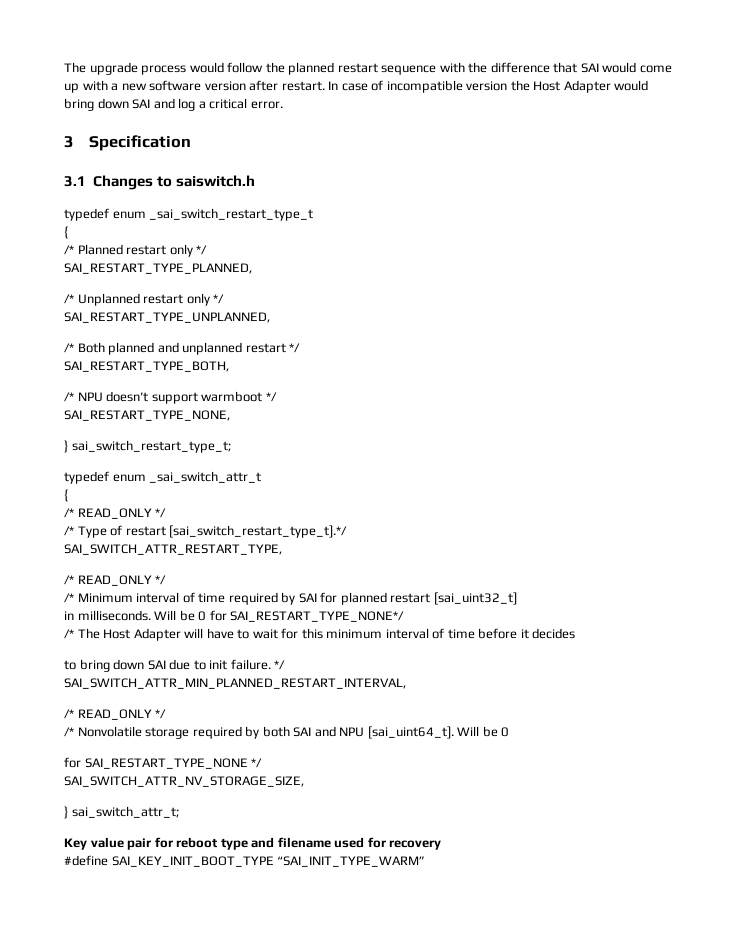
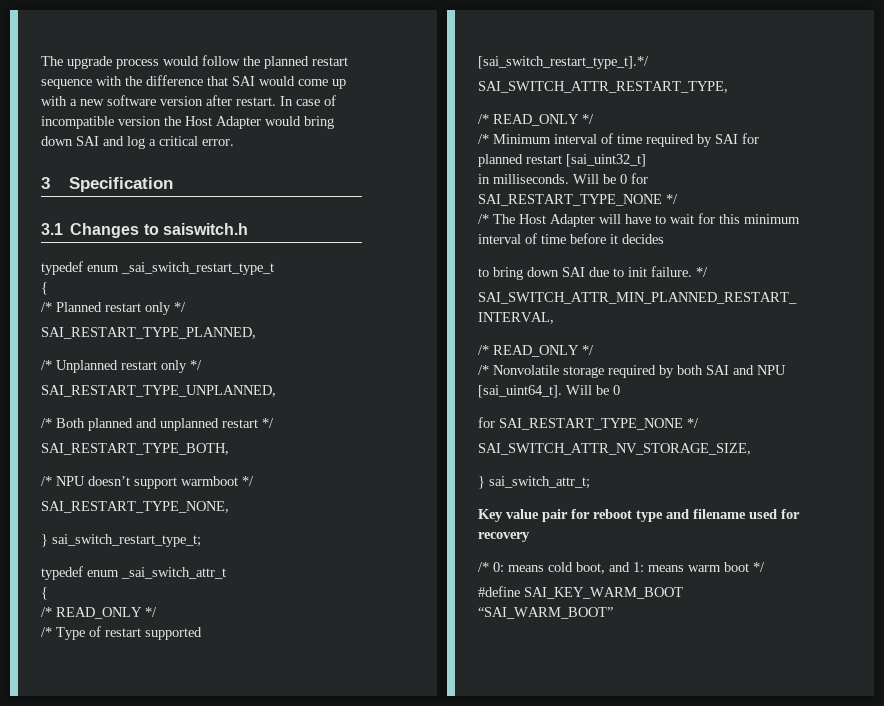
(166, 531) none -> [145,627,202,640] supported
[230,611,405,622] SAI_RESTART_TYPE_NONE*/ -> [478,194,678,206] SAI_RESTART_TYPE_NONE */
(442, 845) none -> [478,562,765,574] // /* 0: means cold boot, and 1: means warm boot */
[111,856,426,867] SAI_KEY_INIT_BOOT_TYPE “SAI_INIT_TYPE_WARM” -> [524,587,683,599] [478,607,613,619] SAI_KEY_WARM_BOOT “SAI_WARM_BOOT”

